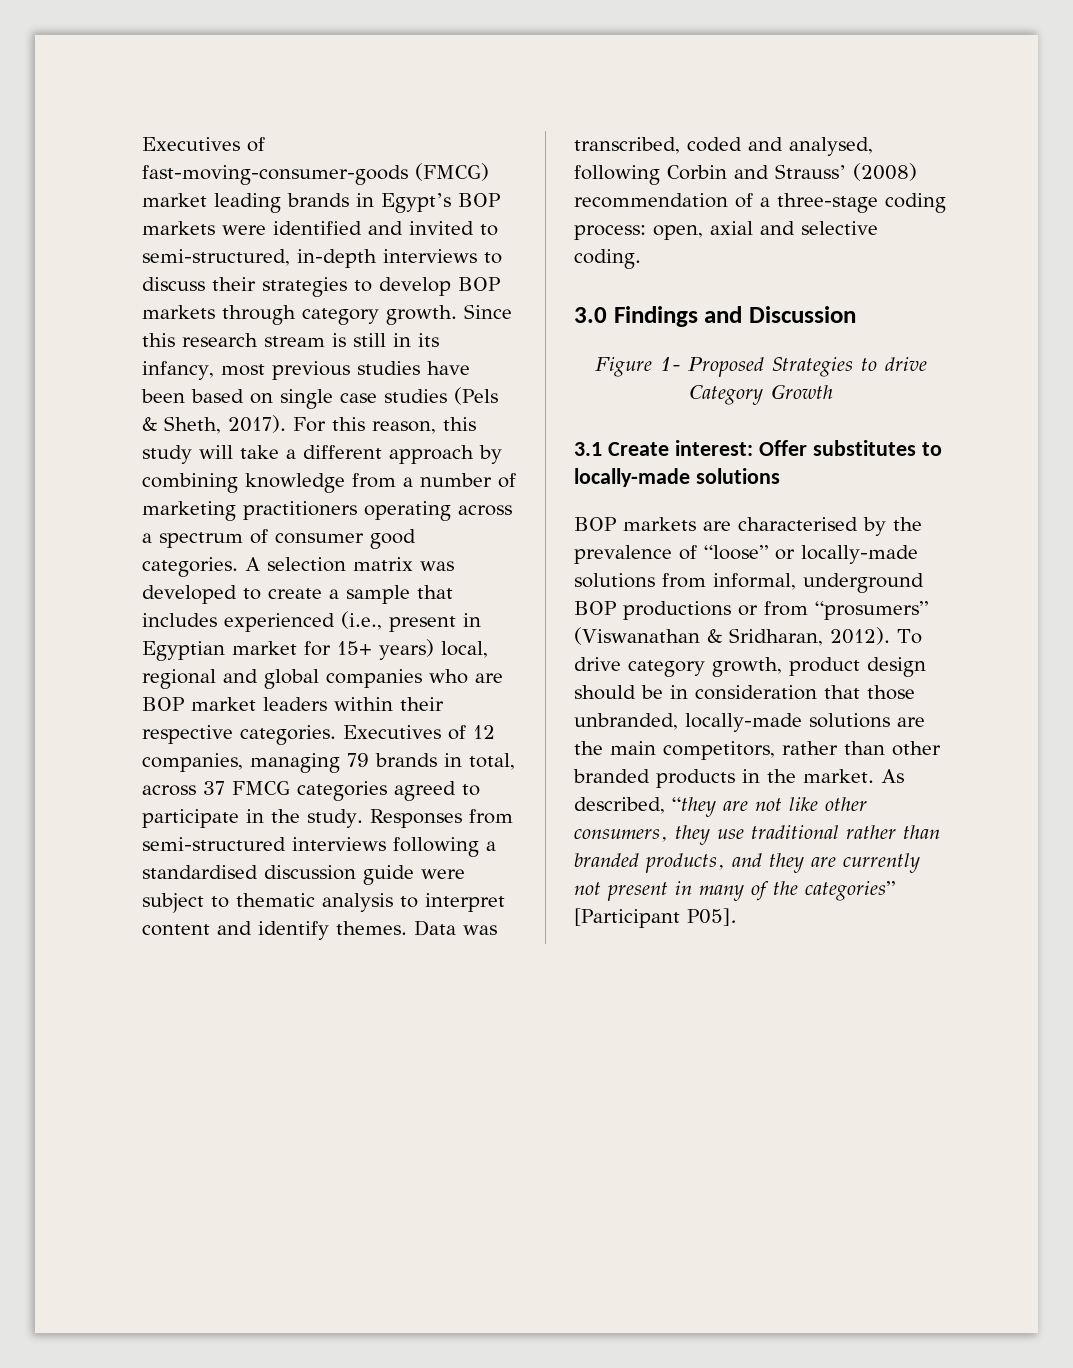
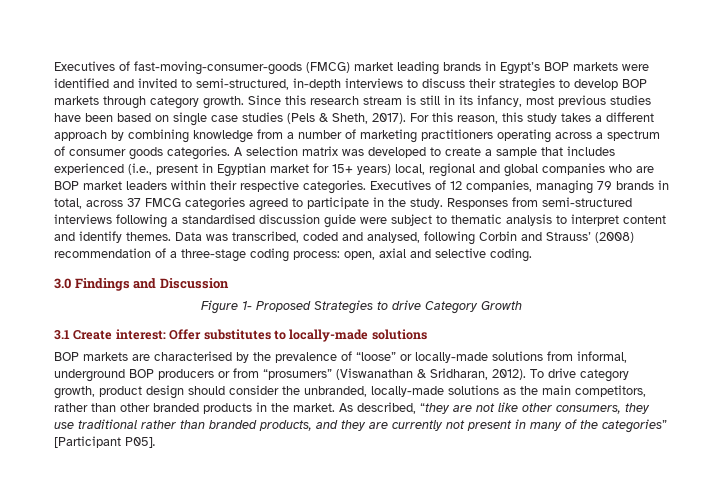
[199,445,279,459] will take -> [561,113,591,122] takes
[370,529,416,549] good -> [129,147,163,160] goods
[623,601,731,620] productions -> [158,369,214,380] producers
[641,685,915,700] be in consideration that those -> [229,385,300,395] consider the
[897,717,925,727] are -> [503,388,516,395] as

